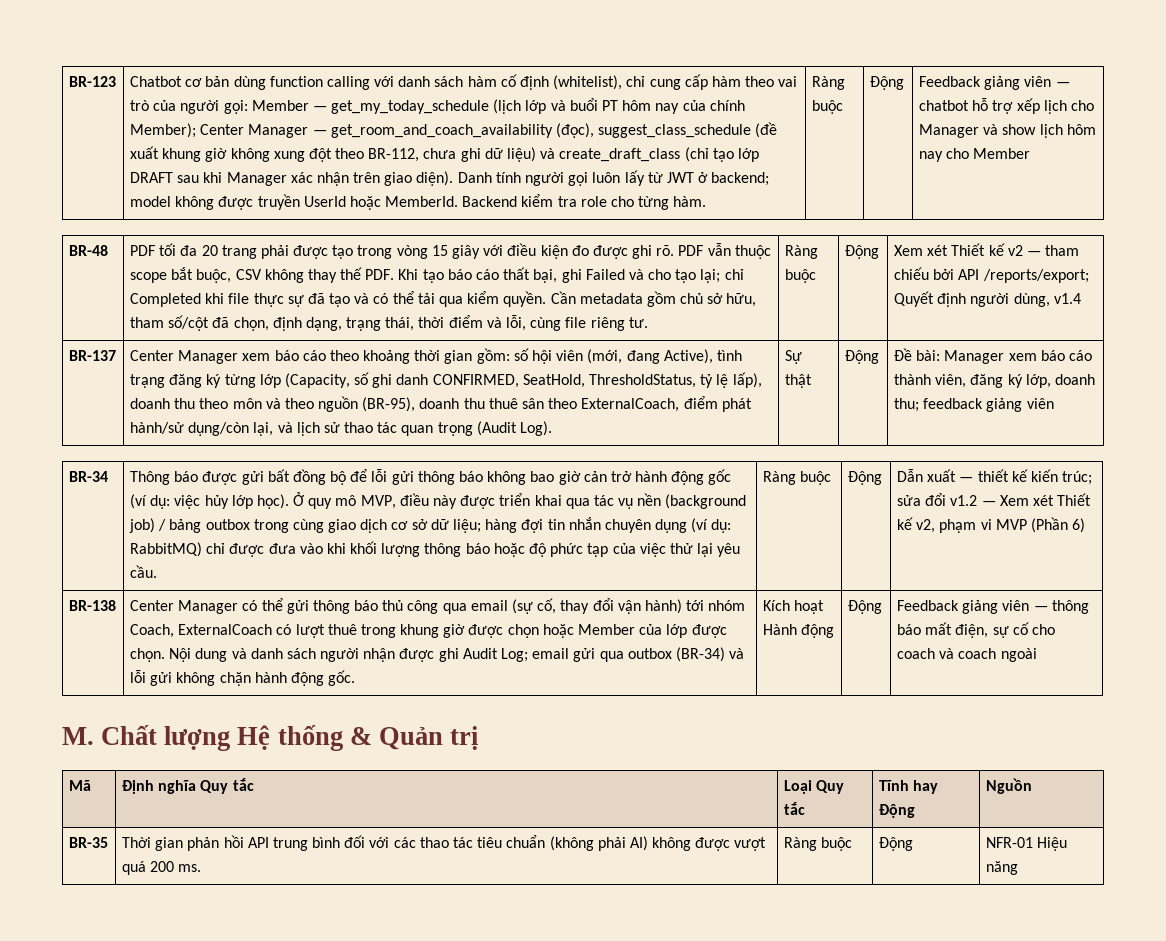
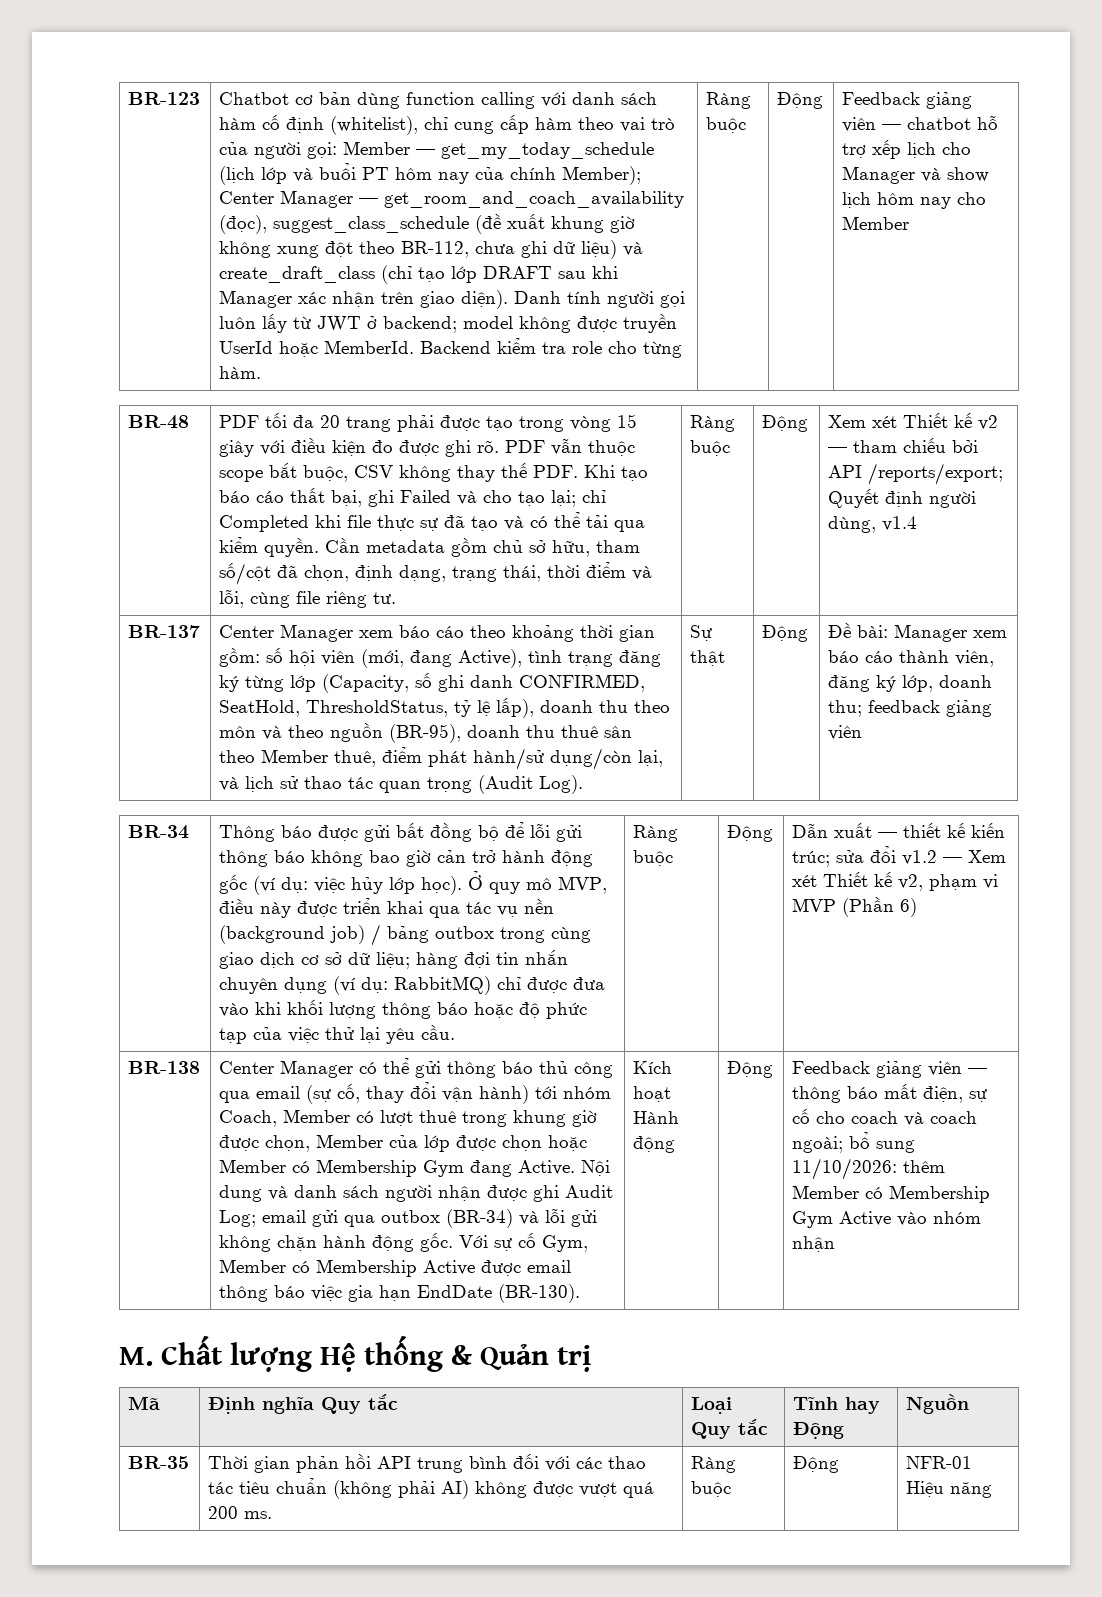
[581,398,680,412] ExternalCoach, -> [261,749,377,767] Member thuê,
[178,624,273,635] ExternalCoach -> [283,1109,351,1123] Member
[507,624,574,638] chọn hoặc -> [265,1135,311,1152] chọn,
[129,648,165,662] chọn. -> [502,1135,588,1151] [219,1159,576,1177] chọn hoặc Member có Membership Gym đang Active.
(356, 678) none -> [459,1232,589,1252] [219,1259,572,1277] [219,1284,581,1303] Với sự cố Gym, Member có Membership Active được email thông báo việc gia hạn EndDate (BR-130).
[1000,648,1037,662] ngoài -> [792,1132,916,1153] [792,1158,946,1180] [792,1185,991,1203] [792,1211,982,1228] [792,1236,836,1252] ngoài; bổ sung 11/10/2026: thêm Member có Membership Gym Active vào nhóm nhận

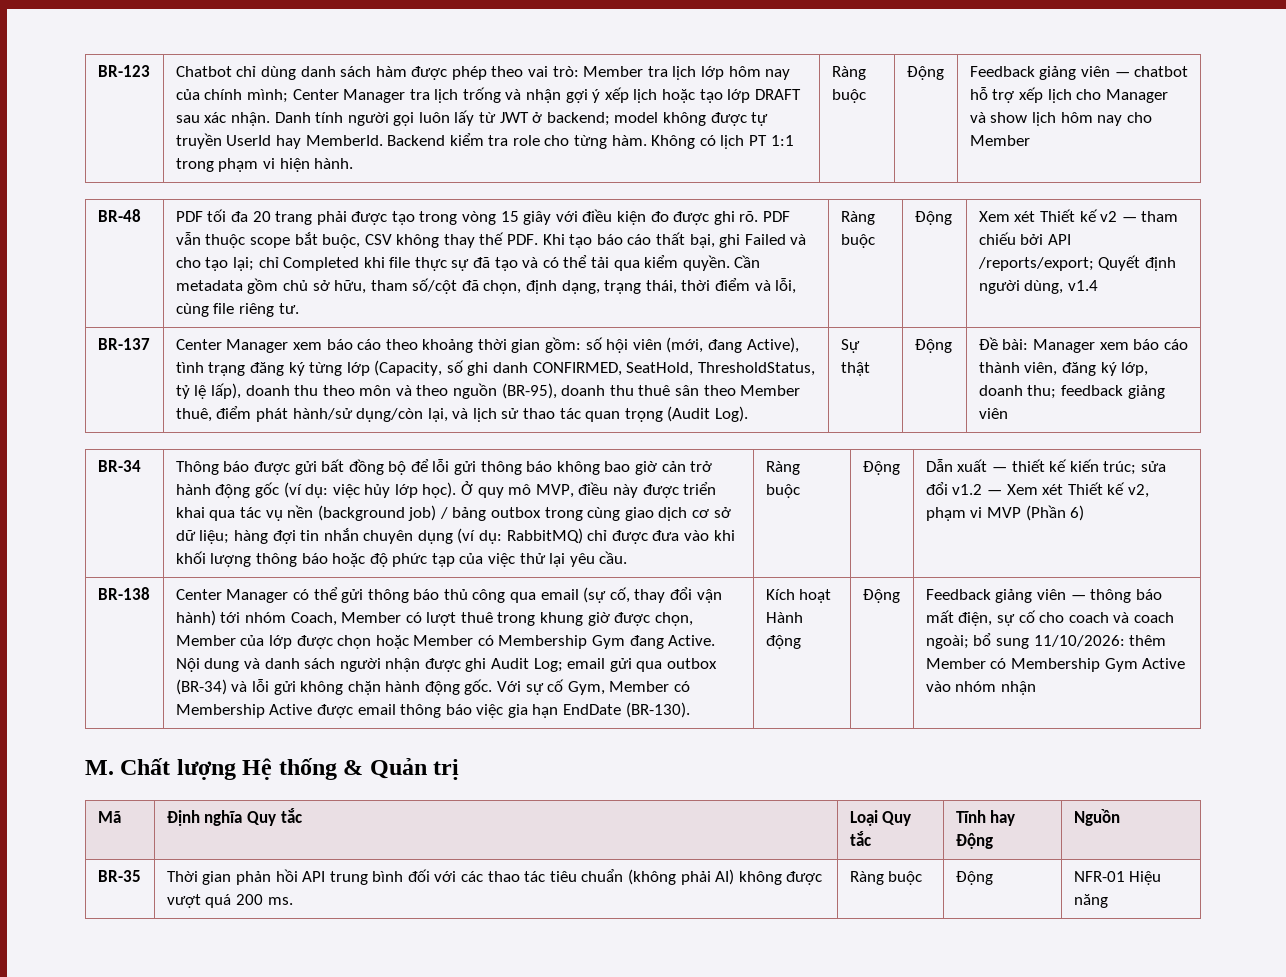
[295,92,658,109] [219,114,676,135] [219,141,655,159] [219,163,390,185] cơ bản dùng function calling với danh sách hàm cố định (whitelist), chỉ cung cấp hàm theo vai trò của người gọi: Member — get_my_today_schedule (lịch lớp và buổi PT -> [236,66,725,80] chỉ dùng danh sách hàm được phép theo vai trò: Member tra lịch lớp
[562,166,642,185] [219,190,685,208] [219,213,636,234] [219,240,644,259] [219,265,619,284] [219,290,509,309] Member); Center Manager — get_room_and_coach_availability (đọc), suggest_class_schedule (đề xuất khung giờ không xung đột theo BR-112, chưa ghi dữ liệu) và create_draft_class (chỉ tạo lớp DRAFT sau khi Manager xác nhận trên giao diện). -> [246,87,801,103] [175,112,270,126] mình; Center Manager tra lịch trống và nhận gợi ý xếp lịch hoặc tạo lớp DRAFT sau xác nhận.
(618, 324) none -> [751,112,769,126] tự
[279,341,319,357] hoặc -> [275,135,301,149] hay
(262, 372) none -> [651,135,794,149] [175,158,354,172] Không có lịch PT 1:1 trong phạm vi hiện hành.

